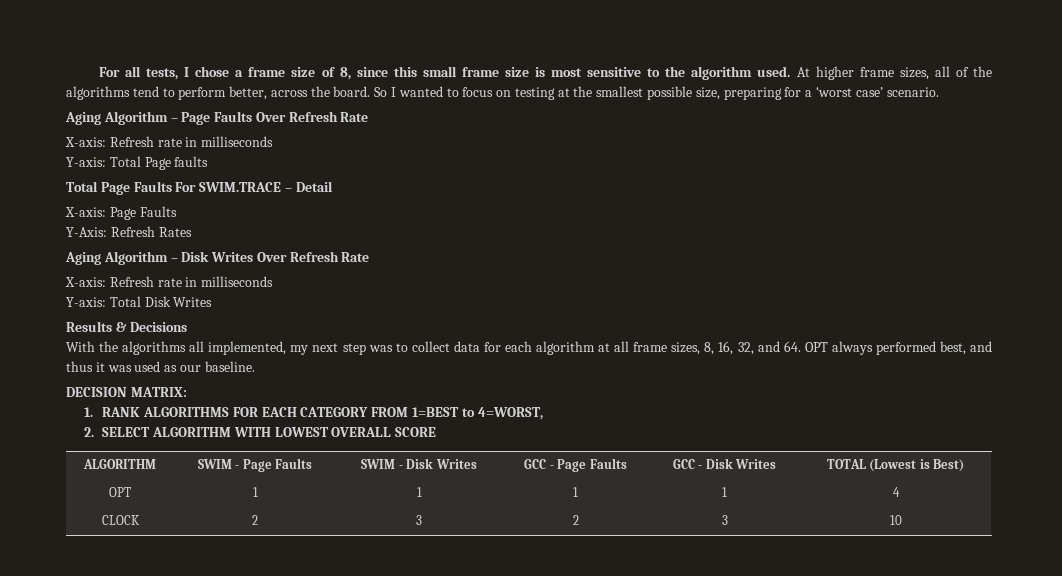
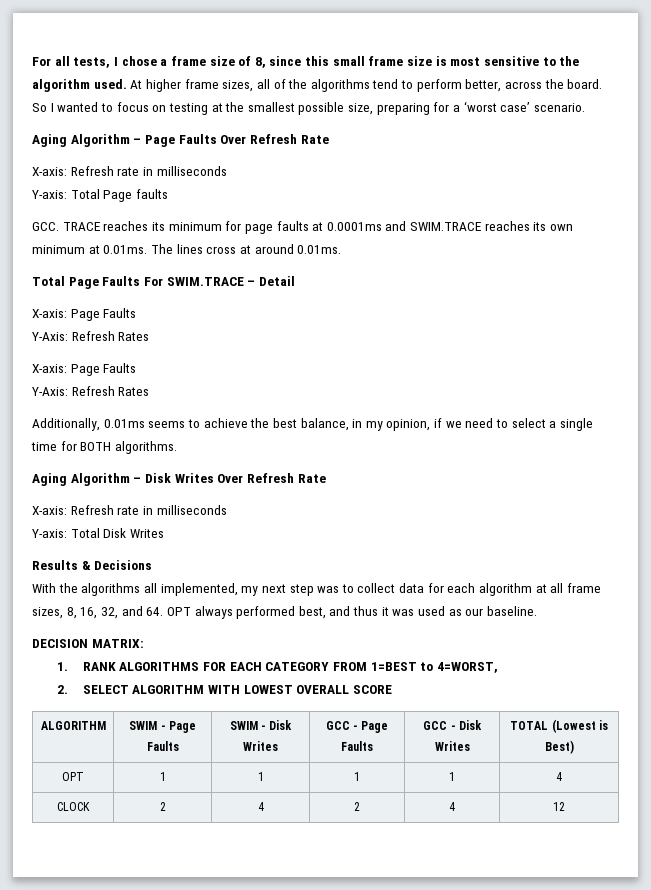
(209, 161) none -> [32,221,574,234] [32,244,342,254] // GCC. TRACE reaches its minimum for page faults at 0.0001ms and SWIM.TRACE reaches its own minimum at 0.01ms. The lines cross at around 0.01ms.
(192, 232) none -> [32,363,137,376] [32,386,150,396] [32,418,593,431] [31,441,177,454] // X-axis: Page Faults // Y-Axis: Refresh Rates // Additionally, 0.01ms seems to achieve the best balance, in my opinion, if we need to select a single time for BOTH algorithms.
[416,515,422,525] [572,515,579,525] [721,515,728,525] [889,515,902,525] 3 | 2 | 3 | 10 -> [257,802,264,811] [354,802,360,811] [449,802,455,811] [553,802,565,811] 4 | 2 | 4 | 12

